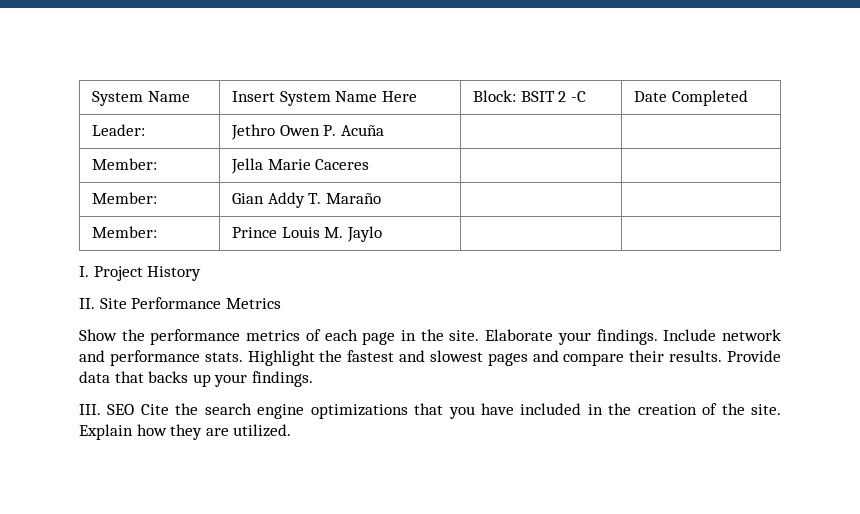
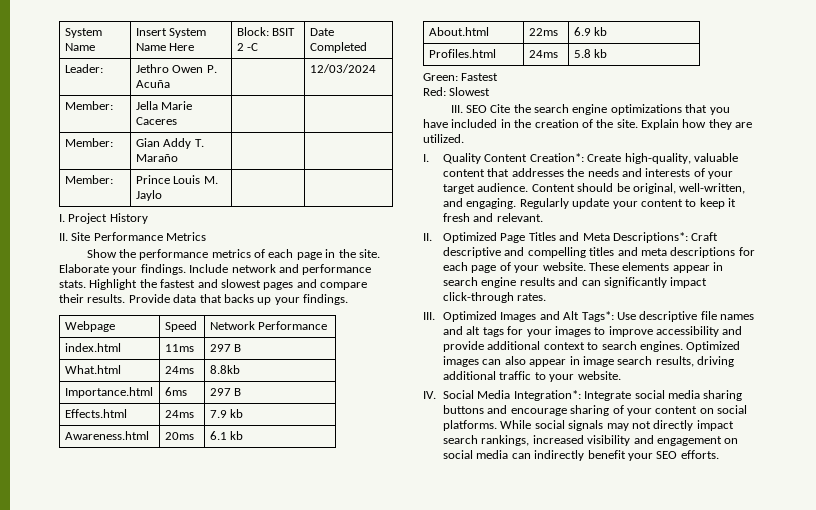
(385, 130) none -> [309,64,376,73] 12/03/2024
(313, 379) none -> [64,321,115,332] [164,321,197,332] [209,321,328,330] [64,343,121,352] [164,344,194,352] [209,344,242,352] [64,365,121,374] [164,366,194,374] [209,365,240,374] [64,387,153,398] [164,387,187,396] [209,388,242,396] [64,409,127,418] [164,410,194,418] [209,409,244,418] [64,431,149,440] [164,432,194,440] [209,431,244,440] [428,27,489,36] [528,28,558,36] [573,27,608,36] [428,49,496,58] [528,50,558,58] [573,49,608,58] [423,73,499,81] [423,87,491,96] // Webpage | Speed | Network Performance // index.html | 11ms | 297 B // What.html | 24ms | 8.8kb // Importance.html | 6ms | 297 B // Effects.html | 24ms | 7.9 kb // Awareness.html | 20ms | 6.1 kb // About.html | 22ms | 6.9 kb // Profiles.html | 24ms | 5.8 kb // Green: Fastest // Red: Slowest
(292, 430) none -> [423,153,738,164] [443,168,734,179] [443,183,746,194] [443,198,737,209] [443,213,543,222] [423,232,719,243] [443,247,755,258] [443,262,724,273] [443,277,708,288] [443,292,547,303] [423,311,755,322] [443,326,743,337] [443,341,741,352] [443,356,735,367] [443,371,621,382] [423,390,743,401] [443,405,748,416] [443,420,734,431] [443,435,739,446] [443,450,719,461] // I. Quality Content Creation*: Create high-quality, valuable content that addresses the needs and interests of your target audience. Content should be original, well-written, and engaging. Regularly update your content to keep it fresh and relevant. // II. Optimized Page Titles and Meta Descriptions*: Craft descriptive and compelling titles and meta descriptions for each page of your website. These elements appear in search engine results and can significantly impact click-through rates. // III. Optimized Images and Alt Tags*: Use descriptive file names and alt tags for your images to improve accessibility and provide additional context to search engines. Optimized images can also appear in image search results, driving additional traffic to your website. // IV. Social Media Integration*: Integrate social media sharing buttons and encourage sharing of your content on social platforms. While social signals may not directly impact search rankings, increased visibility and engagement on social media can indirectly benefit your SEO efforts.

